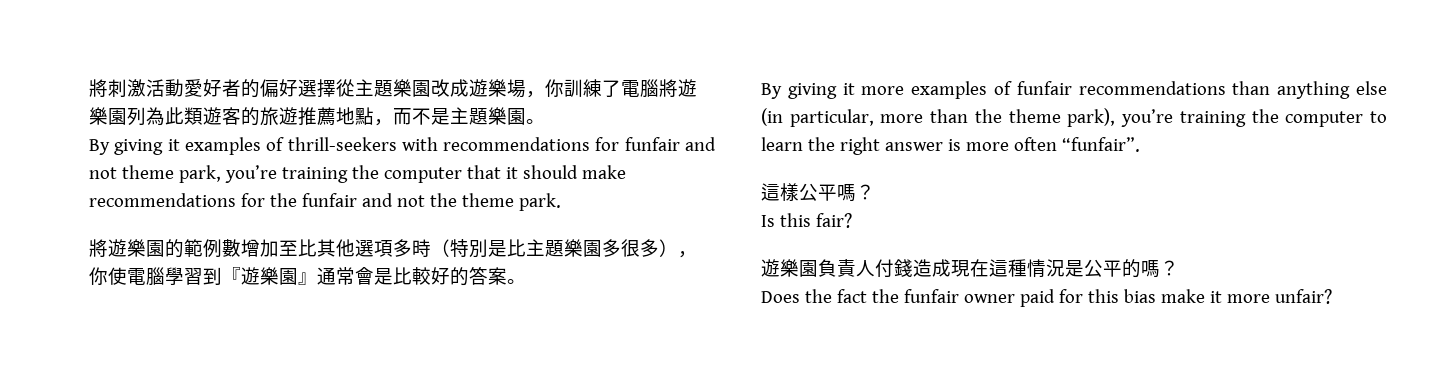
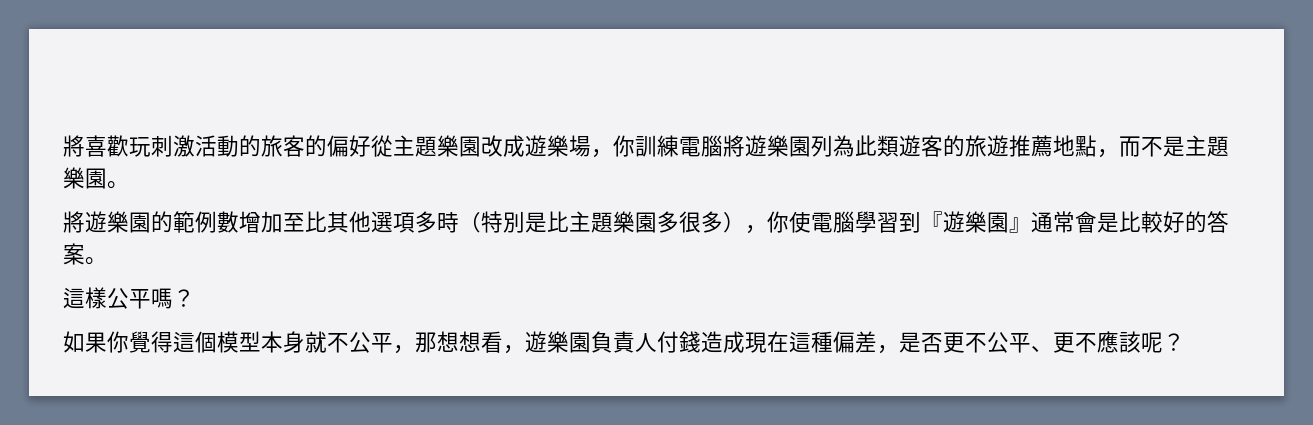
[89,79,108,97] 將 -> [63,135,151,157] 將喜歡玩
[184,79,336,98] 愛好者的偏好選擇 -> [239,135,371,157] 的旅客的偏好
[602,80,621,97] 了 -> (679, 146) none
[89,137,716,155] [89,165,626,183] [89,193,561,211] // By giving it examples of thrill-seekers with recommendations for funfair and not theme park, you’re training the computer that it should make recommendations for the funfair and not the theme park. -> (129, 185) none
[761,81,1387,99] [761,108,1387,127] [761,137,1140,155] [761,183,875,202] [761,213,852,228] By giving it more examples of funfair recommendations than anything else (in particular, more than the theme park), you’re training the computer to learn the right answer is more often “funfair”. // 這樣公平嗎？ // Is this fair? // -> [63,287,195,309] [63,331,525,354] 這樣公平嗎？ // 如果你覺得這個模型本身就不公平，那想想看，
[1027,259,1179,278] [761,289,1332,307] 情況是公平的嗎？ // Does the fact the funfair owner paid for this bias make it more unfair? -> [833,331,1185,354] 偏差，是否更不公平、更不應該呢？

